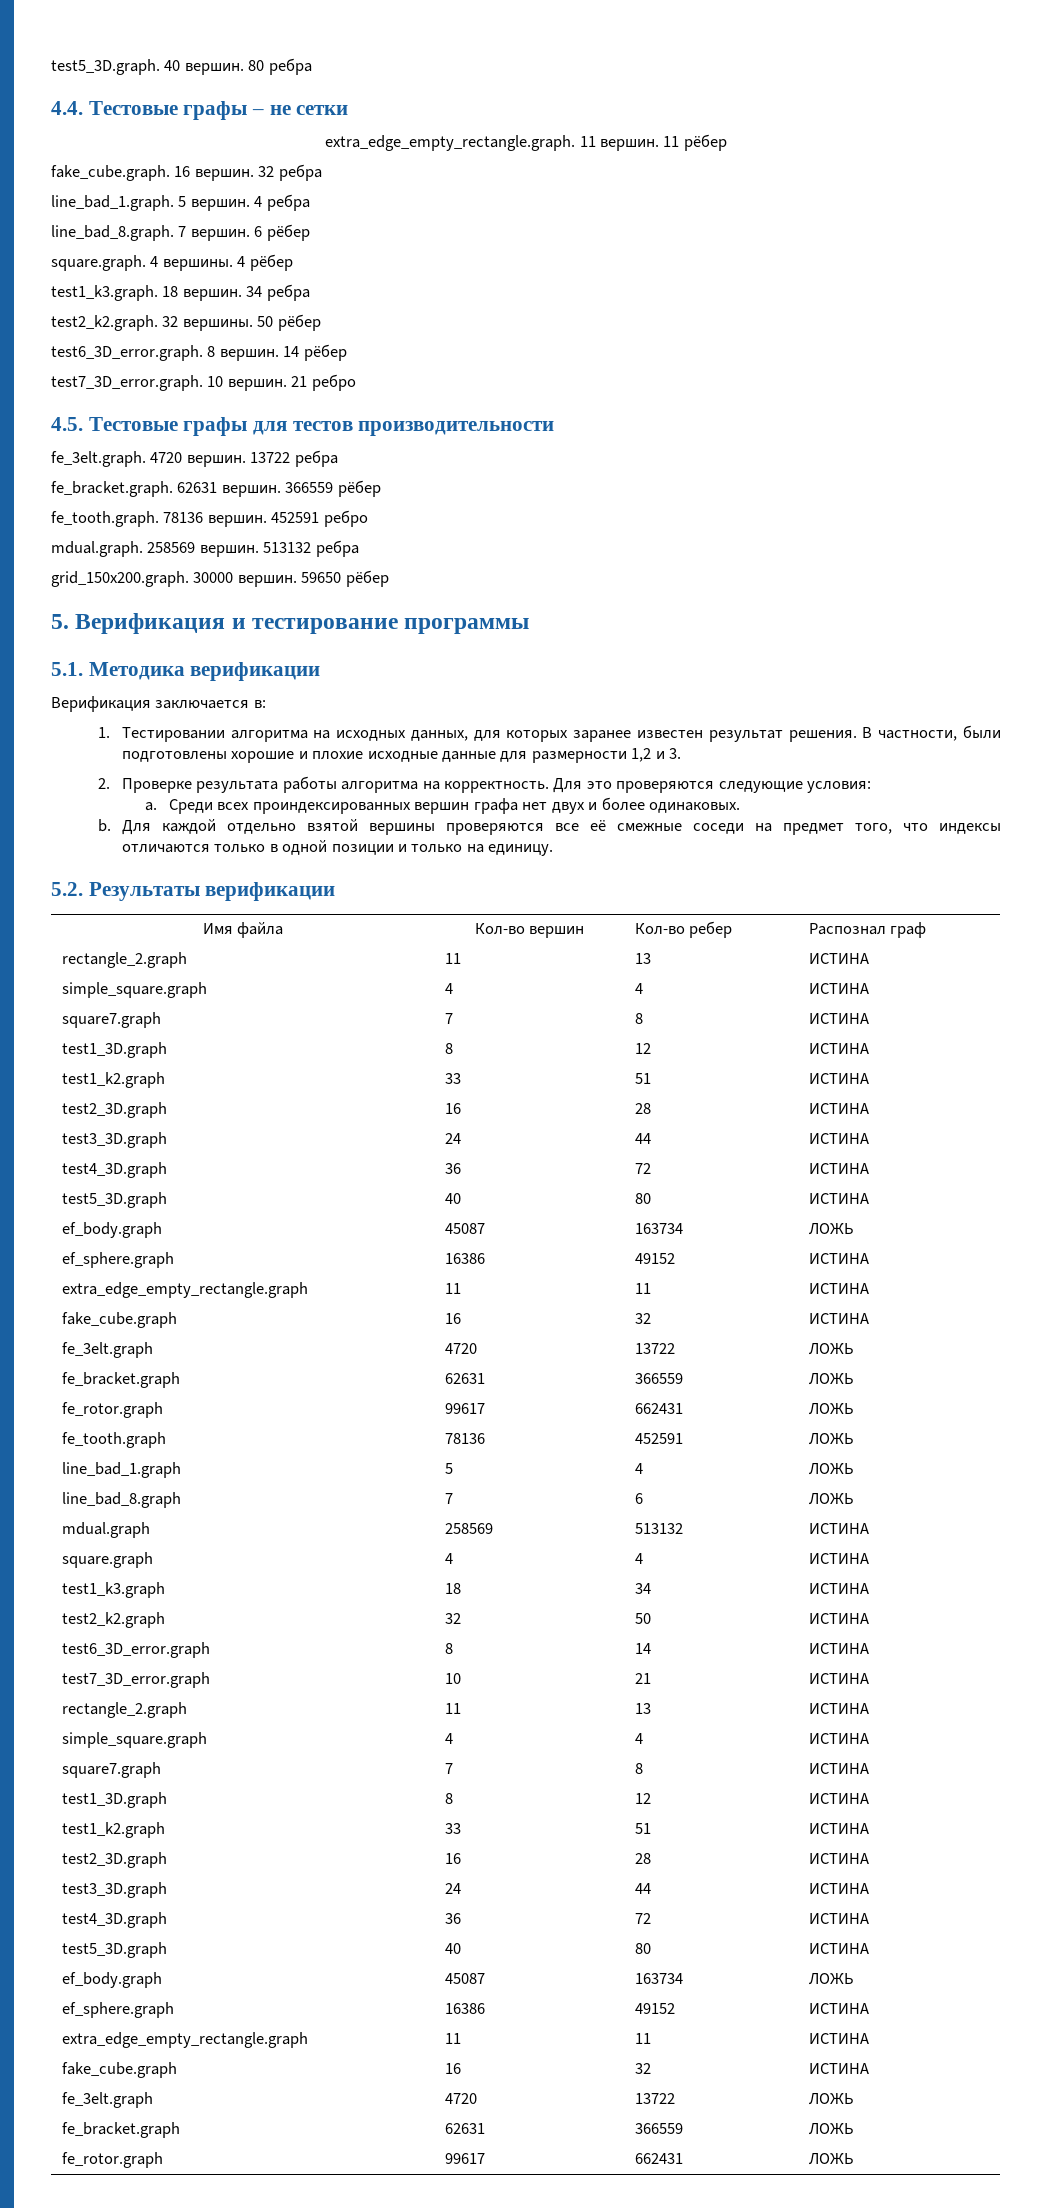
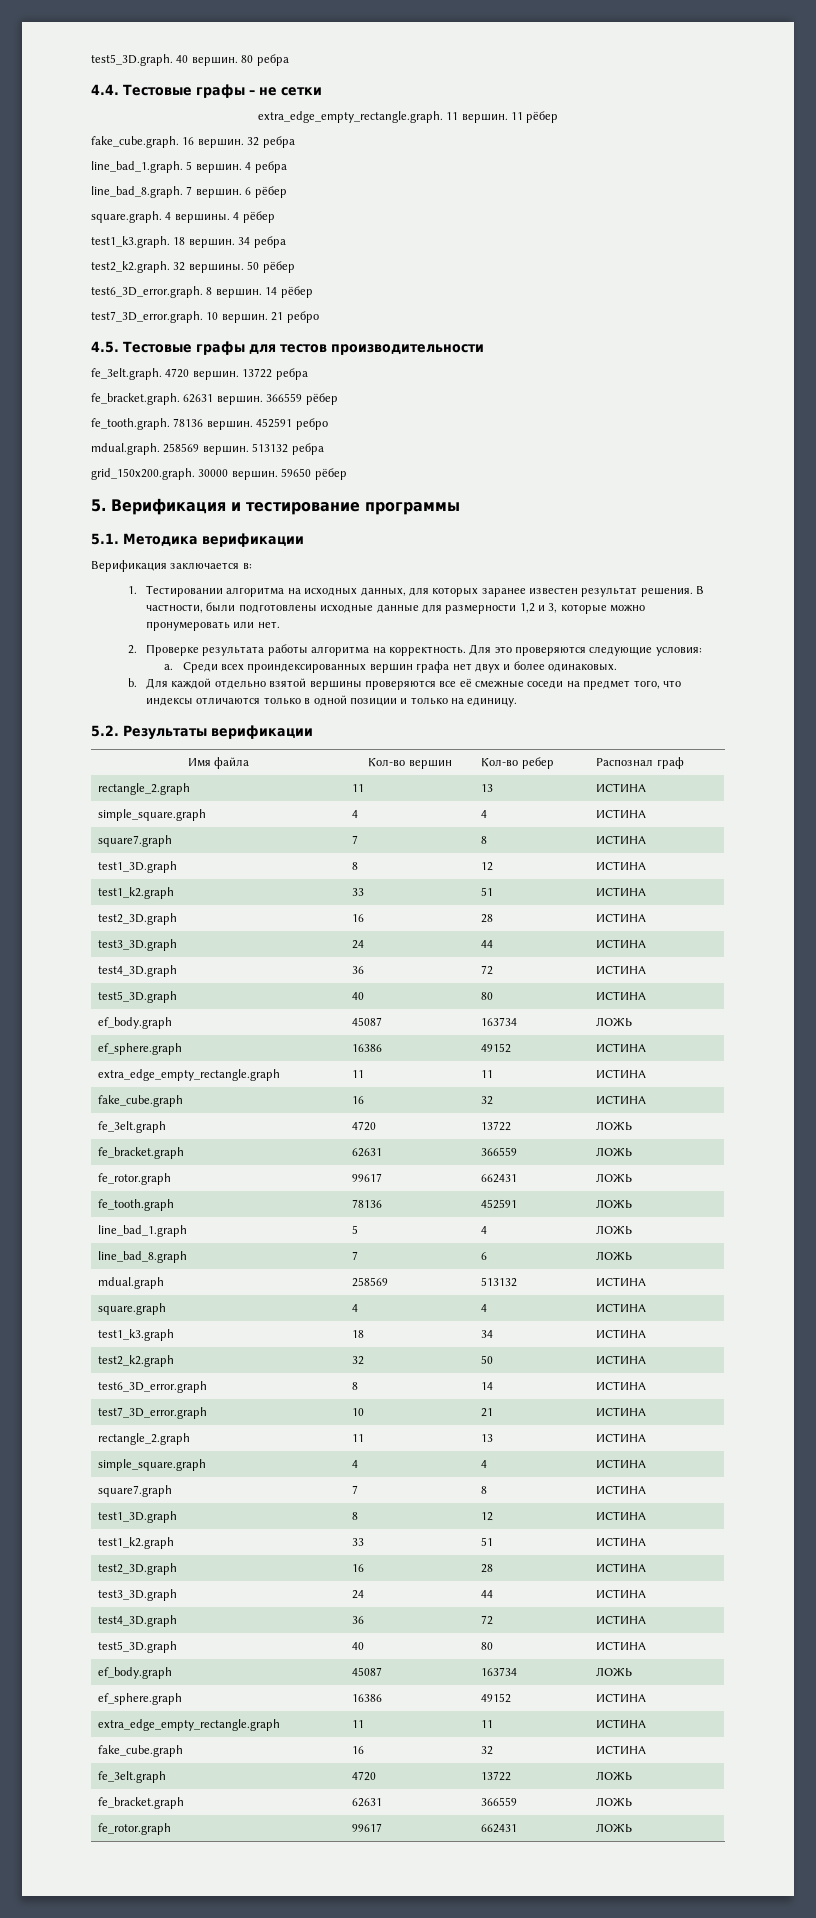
[231,751,364,763] хорошие и плохие -> (317, 608) none
[669,748,682,759] 3. -> [548,603,646,614] [146,621,280,631] 3, которые можно пронумеровать или нет.

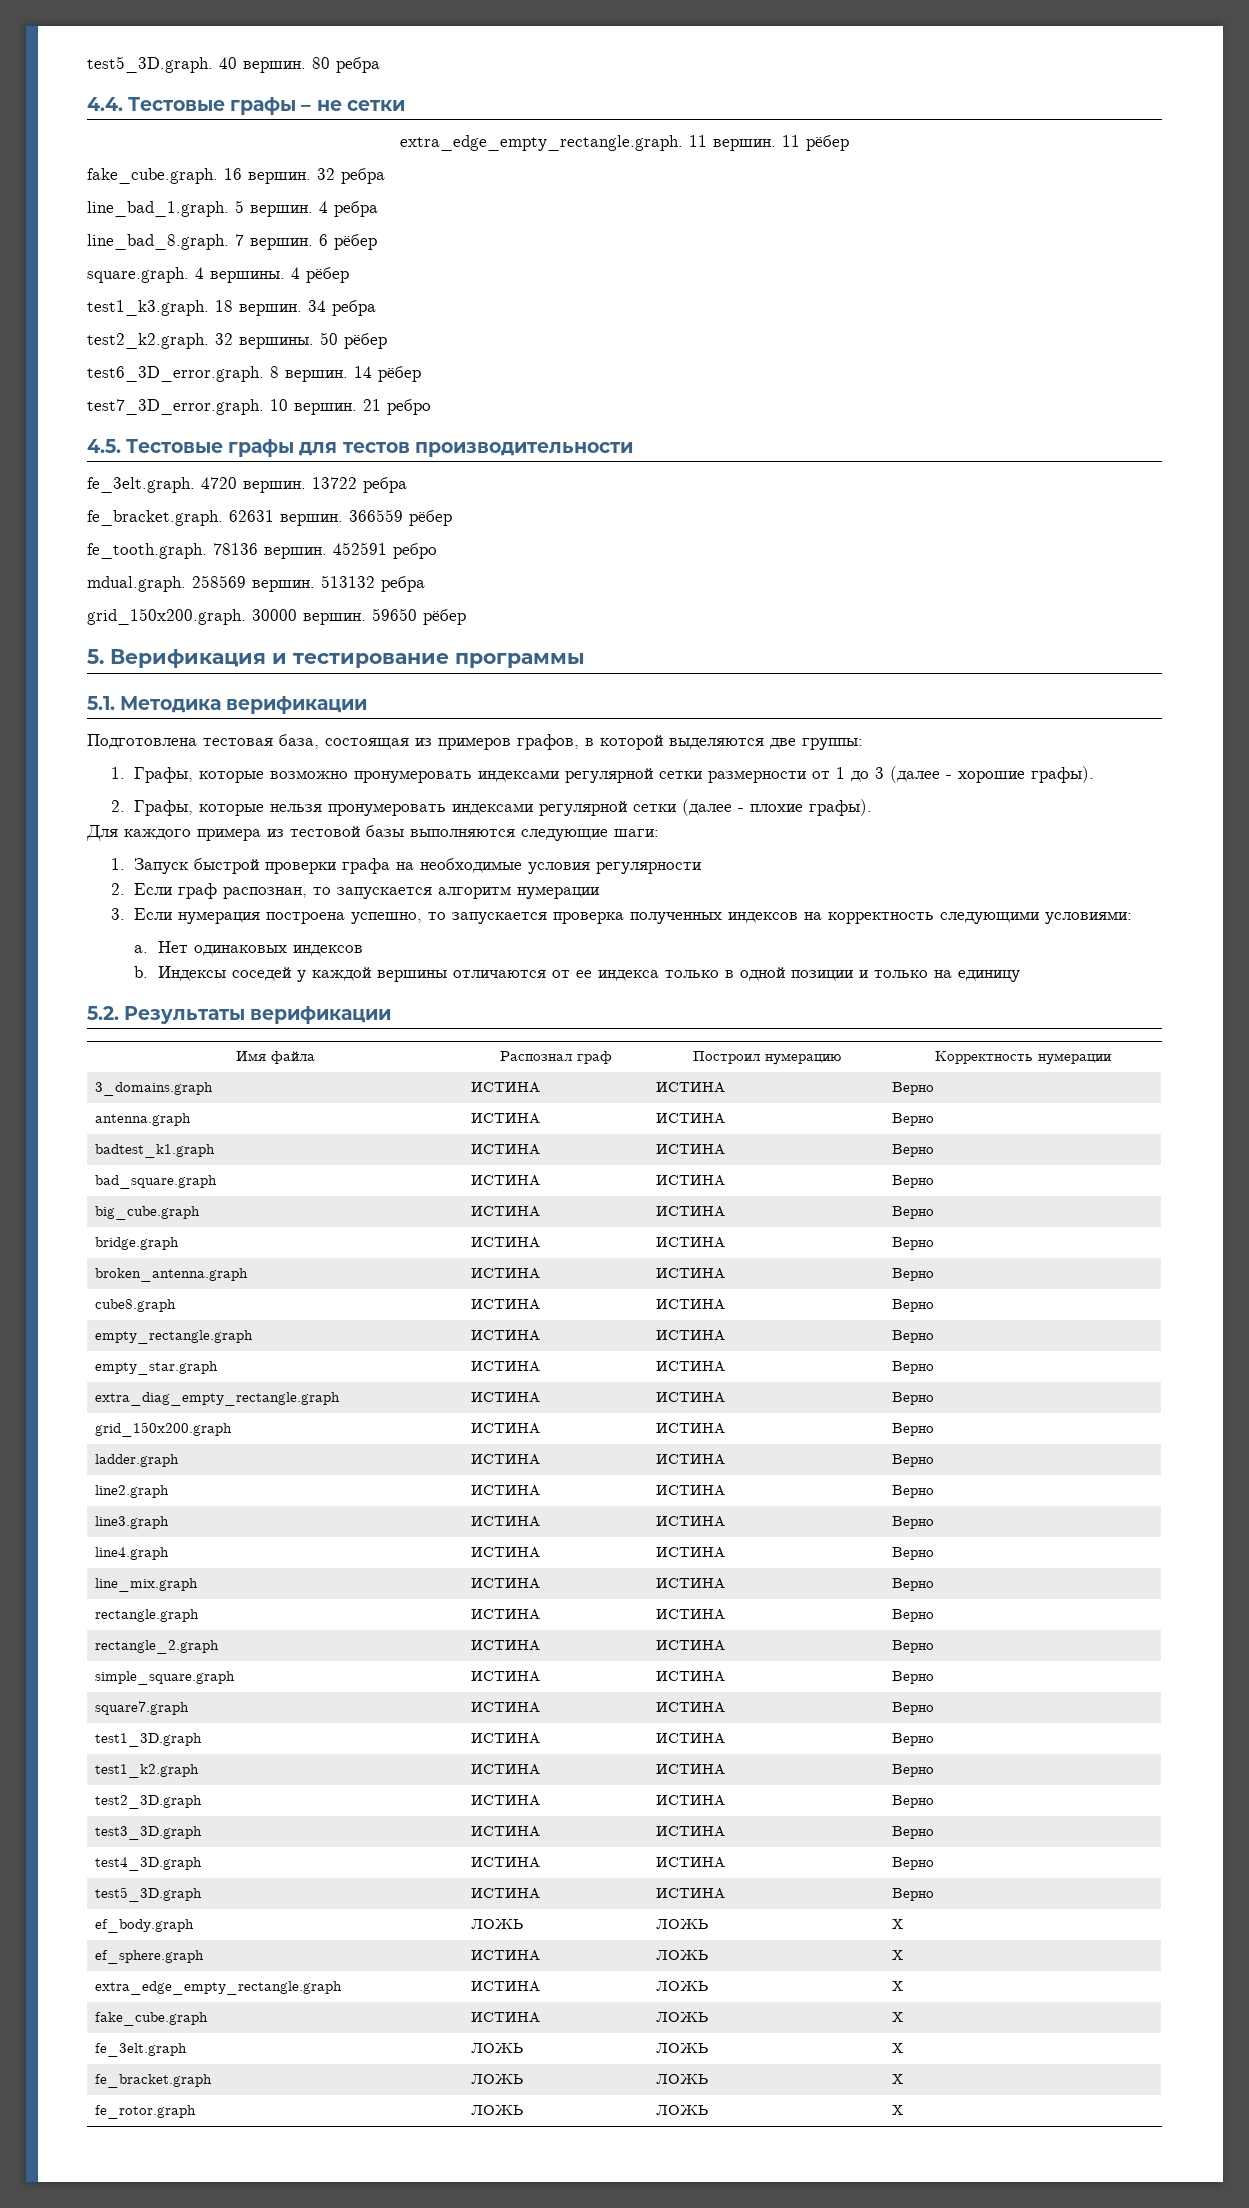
[91,560,252,572] [127,585,705,597] [146,602,646,614] [146,621,280,631] [127,644,702,656] [164,661,618,673] [127,678,681,690] [146,697,261,706] Верификация заключается в: // 1. Тестировании алгоритма на исходных данных, для которых заранее известен результат решения. В частности, были подготовлены исходные данные для размерности 1,2 и 3, которые можно пронумеровать или нет. // 2. Проверке результата работы алгоритма на корректность. Для это проверяются следующие условия: // a. Среди всех проиндексированных вершин графа нет двух и более одинаковых. // b. Для каждой отдельно взятой вершины проверяются все её смежные соседи на предмет того, что индексы отличаются -> [87,734,863,750] [110,766,1095,783] [110,799,873,816] [86,825,659,841] [110,858,702,874] [110,883,600,899] [110,908,1133,924] [134,941,363,956] [134,966,659,982] Подготовлена тестовая база, состоящая из примеров графов, в которой выделяются две группы: // 1. Графы, которые возможно пронумеровать индексами регулярной сетки размерности от 1 до 3 (далее - хорошие графы). // 2. Графы, которые нельзя пронумеровать индексами регулярной сетки (далее - плохие графы). // Для каждого примера из тестовой базы выполняются следующие шаги: // 1. Запуск быстрой проверки графа на необходимые условия регулярности // 2. Если граф распознан, то запускается алгоритм нумерации // 3. Если нумерация построена успешно, то запускается проверка полученных индексов на корректность следующими условиями: // a. Нет одинаковых индексов // b. Индексы соседей у каждой вершины отличаются от ее индекса
[467,697,518,707] единицу. -> [957,970,1020,982] единицу
[368,758,452,769] [481,757,554,769] [596,757,684,769] [98,783,191,795] [352,784,365,792] [481,784,494,792] [596,783,647,792] [98,809,207,821] [352,810,359,818] [481,810,488,818] [596,809,647,818] [98,835,173,847] [352,835,359,844] [481,836,488,844] [596,835,647,844] [98,861,178,873] [352,862,359,870] [481,862,494,871] [596,861,647,870] [98,887,175,899] [352,888,365,896] [481,887,494,896] [596,887,647,896] [98,913,178,925] [352,914,365,922] [481,914,494,923] [596,913,647,922] [98,939,178,951] [352,940,365,949] [481,940,494,948] [596,939,647,948] [98,965,178,977] [352,966,365,974] [481,965,494,975] [596,965,647,974] [98,991,178,1003] [352,992,365,1000] [481,992,494,1000] [596,991,647,1000] [98,1017,173,1029] [352,1017,383,1026] [481,1017,518,1026] [596,1017,633,1027] [98,1043,183,1055] [352,1044,383,1052] [481,1043,512,1053] [596,1043,647,1052] [98,1069,281,1081] [352,1070,365,1078] [481,1070,494,1078] [596,1069,647,1078] [98,1095,184,1107] [352,1096,365,1104] [481,1096,494,1105] [596,1095,647,1104] [98,1121,167,1133] [352,1121,377,1131] [481,1121,512,1131] [596,1121,633,1131] [98,1147,185,1159] [352,1148,383,1157] [481,1147,518,1156] [596,1147,633,1157] [98,1173,172,1185] [352,1173,383,1182] [481,1174,518,1183] [596,1173,633,1183] [98,1199,175,1211] [352,1199,383,1208] [481,1199,518,1209] [596,1199,633,1209] [98,1225,188,1237] [352,1225,359,1234] [481,1226,488,1234] [596,1225,633,1235] [98,1251,188,1263] [352,1251,359,1260] [481,1252,488,1260] [596,1251,633,1261] [98,1277,165,1289] [352,1277,389,1287] [481,1277,518,1287] [596,1277,647,1286] [98,1303,167,1315] [352,1304,359,1312] [481,1304,488,1312] [596,1303,647,1312] [98,1329,175,1341] [352,1330,365,1338] [481,1330,494,1338] [596,1329,647,1338] [98,1355,175,1367] [352,1356,365,1365] [481,1355,494,1364] [596,1355,647,1364] [98,1381,208,1393] [352,1382,359,1390] [481,1382,494,1390] [596,1381,647,1390] [98,1407,208,1419] [352,1408,365,1416] [481,1408,494,1417] [596,1407,647,1416] [98,1433,191,1445] [352,1434,365,1442] [481,1434,494,1442] [596,1433,647,1442] [98,1459,207,1471] [352,1460,359,1468] [481,1460,488,1468] [596,1459,647,1468] [98,1485,173,1497] [352,1485,359,1494] [481,1486,488,1494] [596,1485,647,1494] [98,1511,178,1523] [352,1512,359,1520] [481,1512,494,1521] [596,1511,647,1520] [98,1537,175,1549] [352,1538,365,1546] [481,1537,494,1546] [596,1537,647,1546] [98,1563,178,1575] [352,1564,365,1572] [481,1564,494,1573] [596,1563,647,1572] [98,1589,178,1601] [352,1590,365,1599] [481,1590,494,1598] [596,1589,647,1598] [98,1615,178,1627] [352,1616,365,1624] [481,1615,494,1625] [596,1615,647,1624] [98,1641,178,1653] [352,1642,365,1650] [481,1642,494,1650] [596,1641,647,1650] [98,1667,173,1679] [352,1667,383,1676] [481,1667,518,1676] [596,1667,633,1677] [98,1693,183,1705] [352,1694,383,1702] [481,1693,512,1703] [596,1693,647,1702] [98,1719,281,1731] [352,1720,365,1728] [481,1720,494,1728] [596,1719,647,1728] [98,1745,184,1757] [352,1746,365,1754] [481,1746,494,1755] [596,1745,647,1754] [98,1771,167,1783] [352,1771,377,1781] [481,1771,512,1781] [596,1771,633,1781] [98,1797,185,1809] [352,1798,383,1807] [481,1797,518,1806] [596,1797,633,1807] [98,1823,172,1835] [352,1823,383,1832] [481,1824,518,1833] [596,1823,633,1833] Кол-во вершин | Кол-во ребер | Распознал граф // rectangle_2.graph | 11 | 13 | ИСТИНА // simple_square.graph | 4 | 4 | ИСТИНА // square7.graph | 7 | 8 | ИСТИНА // test1_3D.graph | 8 | 12 | ИСТИНА // test1_k2.graph | 33 | 51 | ИСТИНА // test2_3D.graph | 16 | 28 | ИСТИНА // test3_3D.graph | 24 | 44 | ИСТИНА // test4_3D.graph | 36 | 72 | ИСТИНА // test5_3D.graph | 40 | 80 | ИСТИНА // ef_body.graph | 45087 | 163734 | ЛОЖЬ // ef_sphere.graph | 16386 | 49152 | ИСТИНА // extra_edge_empty_rectangle.graph | 11 | 11 | ИСТИНА // fake_cube.graph | 16 | 32 | ИСТИНА // fe_3elt.graph | 4720 | 13722 | ЛОЖЬ // fe_bracket.graph | 62631 | 366559 | ЛОЖЬ // fe_rotor.graph | 99617 | 662431 | ЛОЖЬ // fe_tooth.graph | 78136 | 452591 | ЛОЖЬ // line_bad_1.graph | 5 | 4 | ЛОЖЬ // line_bad_8.graph | 7 | 6 | ЛОЖЬ // mdual.graph | 258569 | 513132 | ИСТИНА // square.graph | 4 | 4 | ИСТИНА // test1_k3.graph | 18 | 34 | ИСТИНА // test2_k2.graph | 32 | 50 | ИСТИНА // test6_3D_error.graph | 8 | 14 | ИСТИНА // test7_3D_error.graph | 10 | 21 | ИСТИНА // rectangle_2.graph | 11 | 13 | ИСТИНА // simple_square.graph | 4 | 4 | ИСТИНА // square7.graph | 7 | 8 | ИСТИНА // test1_3D.graph | 8 | 12 | ИСТИНА // test1_k2.graph | 33 | 51 | ИСТИНА // test2_3D.graph | 16 | 28 | ИСТИНА // test3_3D.graph | 24 | 44 | ИСТИНА // test4_3D.graph | 36 | 72 | ИСТИНА // test5_3D.graph | 40 | 80 | ИСТИНА // ef_body.graph | 45087 | 163734 | ЛОЖЬ // ef_sphere.graph | 16386 | 49152 | ИСТИНА // extra_edge_empty_rectangle.graph | 11 | 11 | ИСТИНА // fake_cube.graph | 16 | 32 | ИСТИНА // fe_3elt.graph | 4720 | 13722 | ЛОЖЬ // fe_bracket.graph | 62631 | 366559 | ЛОЖЬ // fe_rotor.graph | 99617 | 662431 | ЛОЖЬ -> [500,1051,612,1064] [692,1051,841,1065] [935,1051,1111,1065] [94,1082,213,1096] [470,1082,540,1093] [655,1082,725,1093] [891,1082,934,1095] [94,1113,191,1126] [470,1113,540,1124] [655,1113,725,1124] [891,1113,934,1126] [94,1144,215,1158] [470,1144,540,1155] [655,1144,725,1155] [891,1144,934,1157] [94,1175,217,1189] [470,1175,540,1186] [655,1175,725,1186] [891,1175,934,1188] [94,1206,200,1220] [470,1206,540,1217] [655,1206,725,1217] [891,1206,934,1219] [94,1237,179,1250] [470,1237,540,1248] [655,1237,725,1248] [891,1237,934,1250] [94,1268,248,1282] [470,1268,540,1279] [655,1268,725,1279] [891,1268,934,1281] [94,1299,176,1312] [470,1299,540,1310] [655,1299,725,1310] [891,1299,934,1312] [94,1330,253,1344] [470,1330,540,1341] [655,1330,725,1341] [891,1330,934,1343] [94,1361,218,1375] [470,1361,540,1372] [655,1361,725,1372] [891,1361,934,1374] [94,1392,340,1406] [470,1392,540,1403] [655,1392,725,1403] [891,1392,934,1405] [94,1422,232,1437] [470,1423,540,1434] [655,1423,725,1434] [891,1423,934,1436] [94,1454,179,1467] [470,1454,540,1465] [655,1454,725,1465] [891,1454,934,1467] [94,1485,169,1498] [470,1485,540,1496] [655,1485,725,1496] [891,1485,934,1498] [94,1516,169,1529] [470,1516,540,1527] [655,1516,725,1527] [891,1516,934,1529] [94,1547,169,1560] [470,1547,540,1558] [655,1547,725,1558] [891,1547,934,1560] [94,1578,198,1592] [470,1578,540,1589] [655,1578,725,1589] [891,1578,934,1591] [94,1609,199,1622] [470,1609,540,1620] [655,1609,725,1620] [891,1609,934,1622] [94,1640,219,1654] [470,1640,540,1651] [655,1640,725,1651] [891,1640,934,1653] [94,1671,235,1685] [470,1671,540,1682] [655,1671,725,1682] [891,1671,934,1684] [94,1701,189,1715] [470,1702,540,1713] [655,1702,725,1713] [891,1702,934,1715] [94,1733,202,1747] [470,1733,540,1744] [655,1733,725,1744] [891,1733,934,1746] [94,1764,199,1778] [470,1764,540,1775] [655,1764,725,1775] [891,1764,934,1777] [94,1795,202,1809] [470,1795,540,1806] [655,1795,725,1806] [891,1795,934,1808] [94,1826,202,1840] [470,1826,540,1837] [655,1826,725,1837] [891,1826,934,1839] [94,1857,202,1871] [470,1857,540,1868] [655,1857,725,1868] [891,1857,934,1870] [94,1887,202,1902] [470,1888,540,1899] [655,1888,725,1899] [891,1888,934,1901] [94,1919,194,1933] [470,1919,524,1929] [655,1919,709,1929] [891,1919,903,1929] [94,1950,204,1964] [470,1950,540,1961] [655,1950,709,1960] [891,1950,903,1960] [94,1981,342,1995] [470,1981,540,1992] [655,1981,709,1991] [891,1981,903,1991] [94,2012,208,2026] [470,2012,540,2023] [655,2012,709,2022] [891,2012,903,2022] [94,2043,187,2057] [470,2043,524,2053] [655,2043,709,2053] [891,2043,903,2053] [94,2074,212,2088] [470,2074,524,2084] [655,2074,709,2084] [891,2074,903,2084] [94,2105,196,2119] [470,2105,524,2115] [655,2105,709,2115] [891,2105,903,2115] Распознал граф | Построил нумерацию | Корректность нумерации // 3_domains.graph | ИСТИНА | ИСТИНА | Верно // antenna.graph | ИСТИНА | ИСТИНА | Верно // badtest_k1.graph | ИСТИНА | ИСТИНА | Верно // bad_square.graph | ИСТИНА | ИСТИНА | Верно // big_cube.graph | ИСТИНА | ИСТИНА | Верно // bridge.graph | ИСТИНА | ИСТИНА | Верно // broken_antenna.graph | ИСТИНА | ИСТИНА | Верно // cube8.graph | ИСТИНА | ИСТИНА | Верно // empty_rectangle.graph | ИСТИНА | ИСТИНА | Верно // empty_star.graph | ИСТИНА | ИСТИНА | Верно // extra_diag_empty_rectangle.graph | ИСТИНА | ИСТИНА | Верно // grid_150x200.graph | ИСТИНА | ИСТИНА | Верно // ladder.graph | ИСТИНА | ИСТИНА | Верно // line2.graph | ИСТИНА | ИСТИНА | Верно // line3.graph | ИСТИНА | ИСТИНА | Верно // line4.graph | ИСТИНА | ИСТИНА | Верно // line_mix.graph | ИСТИНА | ИСТИНА | Верно // rectangle.graph | ИСТИНА | ИСТИНА | Верно // rectangle_2.graph | ИСТИНА | ИСТИНА | Верно // simple_square.graph | ИСТИНА | ИСТИНА | Верно // square7.graph | ИСТИНА | ИСТИНА | Верно // test1_3D.graph | ИСТИНА | ИСТИНА | Верно // test1_k2.graph | ИСТИНА | ИСТИНА | Верно // test2_3D.graph | ИСТИНА | ИСТИНА | Верно // test3_3D.graph | ИСТИНА | ИСТИНА | Верно // test4_3D.graph | ИСТИНА | ИСТИНА | Верно // test5_3D.graph | ИСТИНА | ИСТИНА | Верно // ef_body.graph | ЛОЖЬ | ЛОЖЬ | X // ef_sphere.graph | ИСТИНА | ЛОЖЬ | X // extra_edge_empty_rectangle.graph | ИСТИНА | ЛОЖЬ | X // fake_cube.graph | ИСТИНА | ЛОЖЬ | X // fe_3elt.graph | ЛОЖЬ | ЛОЖЬ | X // fe_bracket.graph | ЛОЖЬ | ЛОЖЬ | X // fe_rotor.graph | ЛОЖЬ | ЛОЖЬ | X

